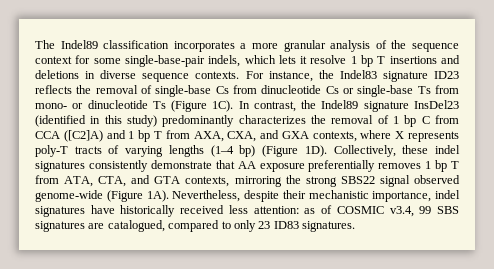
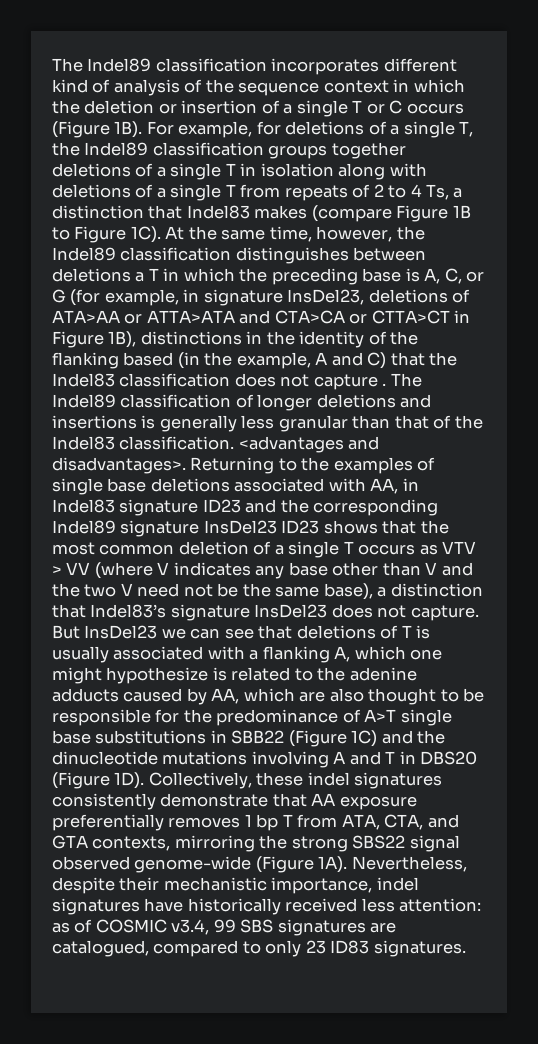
[240,40,326,52] a more granular -> [383,58,457,72] [52,79,111,93] different kind of
[75,55,461,67] [35,70,460,82] [35,85,459,97] [35,100,459,112] [35,115,459,127] [35,130,459,142] [35,145,256,157] for some single-base-pair indels, which lets it resolve 1 bp T insertions and deletions in diverse sequence contexts. For instance, the Indel83 signature ID23 reflects the removal of single-base Cs from dinucleotide Cs or single-base Ts from mono- or dinucleotide Ts (Figure 1C). In contrast, the Indel89 signature InsDel23 (identified in this study) predominantly characterizes the removal of 1 bp C from CCA ([C2]A) and 1 bp T from AXA, CXA, and GXA contexts, where X represents poly-T tracts of varying lengths (1–4 bp) -> [393,79,465,93] [52,100,464,117] [52,121,474,138] [52,142,406,159] [52,163,427,180] [52,184,463,201] [52,205,471,222] [52,226,425,243] [52,247,427,264] [52,268,485,285] [52,289,471,306] [52,310,471,324] [52,331,419,348] [52,352,458,369] [52,373,422,390] [52,394,432,411] [52,415,483,432] [52,436,380,453] [52,457,436,474] [52,478,419,495] [52,499,439,516] [52,520,449,537] [52,541,477,558] [52,562,473,579] [52,583,483,600] [52,604,479,621] [52,625,431,639] [52,646,443,663] [52,667,417,684] [52,688,485,705] [52,709,452,726] [52,730,446,747] [52,751,478,768] in which the deletion or insertion of a single T or C occurs (Figure 1B). For example, for deletions of a single T, the Indel89 classification groups together deletions of a single T in isolation along with deletions of a single T from repeats of 2 to 4 Ts, a distinction that Indel83 makes (compare Figure 1B to Figure 1C). At the same time, however, the Indel89 classification distinguishes between deletions a T in which the preceding base is A, C, or G (for example, in signature InsDel23, deletions of ATA>AA or ATTA>ATA and CTA>CA or CTTA>CT in Figure 1B), distinctions in the identity of the flanking based (in the example, A and C) that the Indel83 classification does not capture . The Indel89 classification of longer deletions and insertions is generally less granular than that of the Indel83 classification. <advantages and disadvantages>. Returning to the examples of single base deletions associated with AA, in Indel83 signature ID23 and the corresponding Indel89 signature InsDel23 ID23 shows that the most common deletion of a single T occurs as VTV > VV (where V indicates any base other than V and the two V need not be the same base), a distinction that Indel83’s signature InsDel23 does not capture. But InsDel23 we can see that deletions of T is usually associated with a flanking A, which one might hypothesize is related to the adenine adducts caused by AA, which are also thought to be responsible for the predominance of A>T single base substitutions in SBB22 (Figure 1C) and the dinucleotide mutations involving A and T in DBS20

